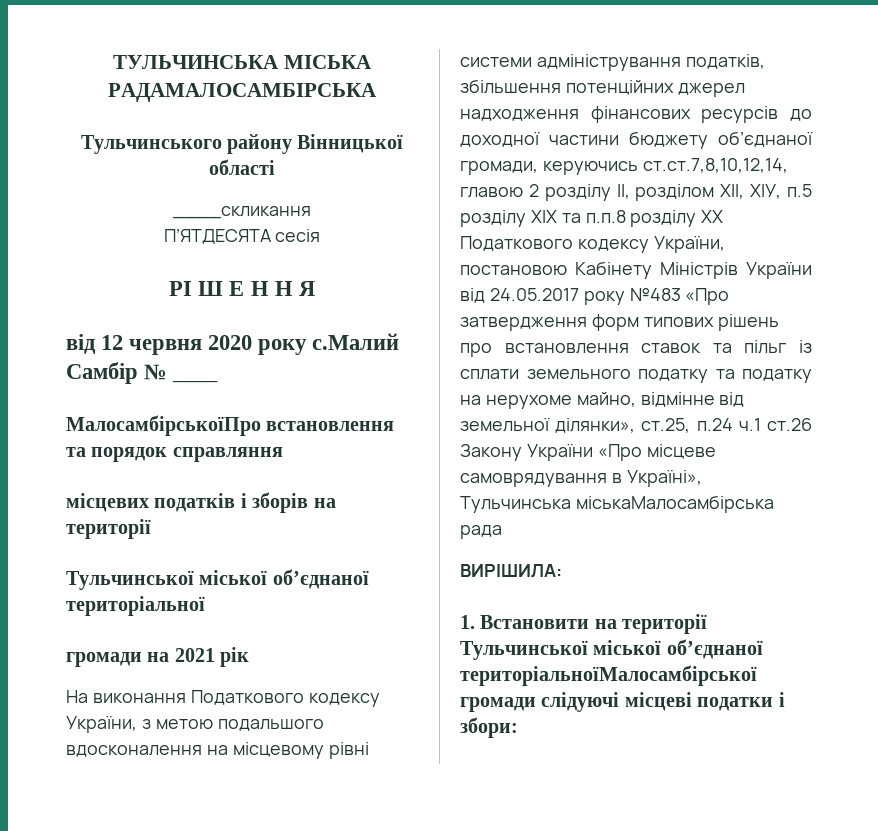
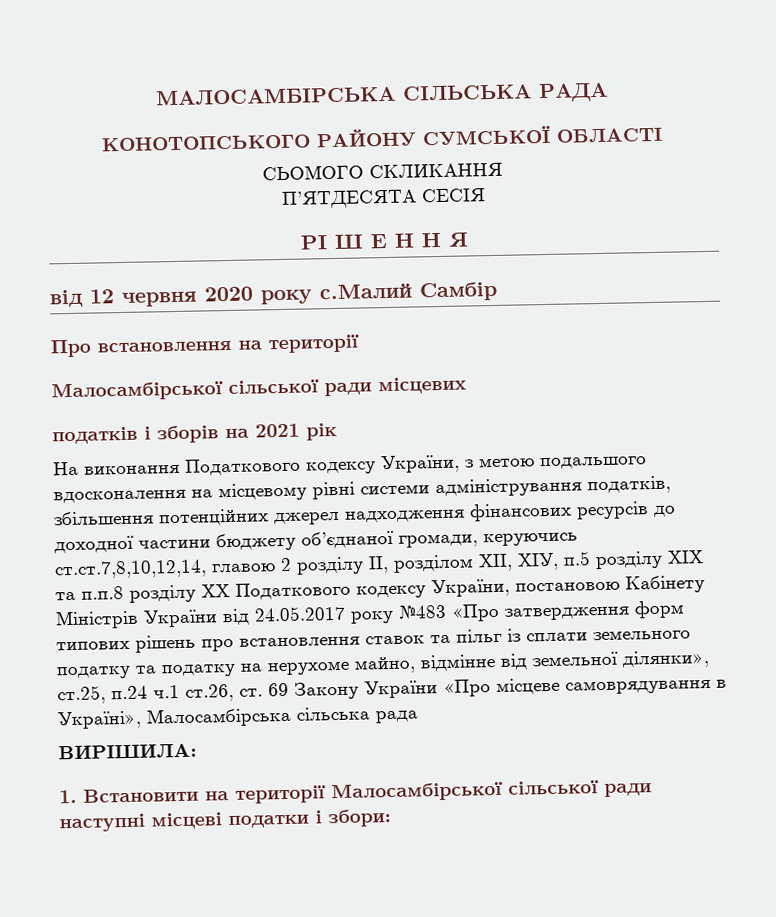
[113,55,372,69] [108,83,377,102] [80,134,404,154] [209,159,275,175] [173,206,311,219] ТУЛЬЧИНСЬКА МІСЬКА РАДАМАЛОСАМБІРСЬКА // Тульчинського району Вінницької області // ____скликання -> [155,82,608,107] [101,124,663,153] [262,162,503,181] МАЛОСАМБІРСЬКА СІЛЬСЬКА РАДА // КОНОТОПСЬКОГО РАЙОНУ СУМСЬКОЇ ОБЛАСТІ // СЬОМОГО СКЛИКАННЯ
[275,229,321,242] сесія -> [420,188,486,203] СЕСІЯ
[144,364,219,383] [66,415,395,436] [66,447,283,462] № ____ // МалосамбірськоїПро встановлення та порядок справляння // -> [50,334,359,358] [51,379,372,402] // Про встановлення на території // Малосамбірської сільської ради
(149, 502) none -> (467, 385) //
[66,519,151,539] [66,569,369,590] [66,596,205,616] [66,652,170,667] території // Тульчинської міської об’єднаної територіальної // громади на -> (249, 433) none
[767,418,812,431] ст.26 -> [185,682,289,702] ст.26, ст. 69
[460,495,774,513] Тульчинська міськаМалосамбірська -> [146,706,370,728] Малосамбірська сільська
[460,639,763,660] [460,665,757,686] [460,692,620,712] Тульчинської міської об’єднаної територіальноїМалосамбірської громади слідуючі -> [331,780,652,803] [59,813,145,833] Малосамбірської сільської ради наступні

